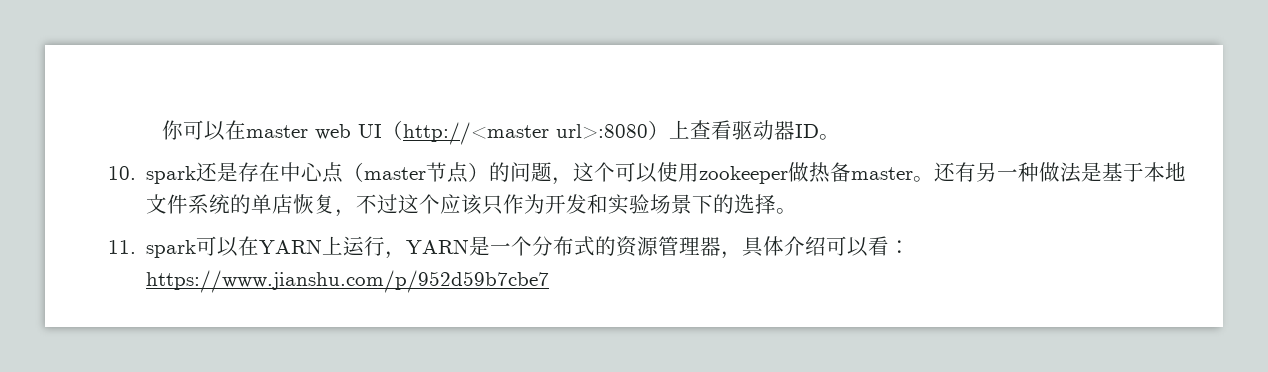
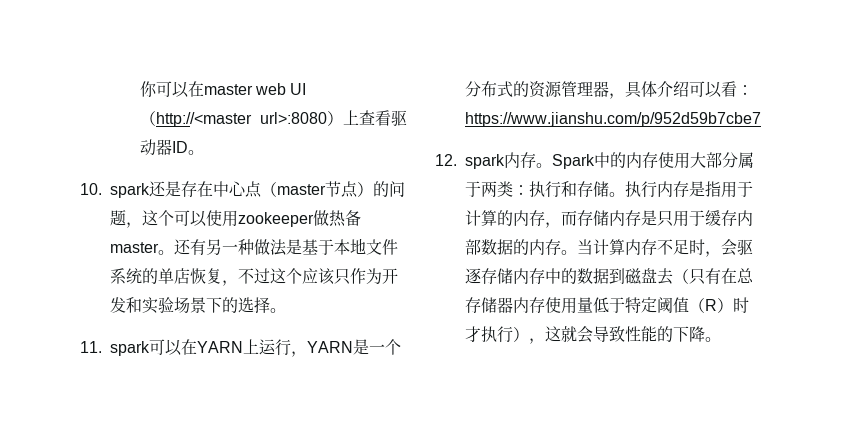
(550, 281) none -> [435,152,754,169] [465,181,753,198] [465,210,753,228] [465,239,753,257] [465,268,754,285] [465,297,749,314] [465,326,721,344] // 12. spark内存。Spark中的内存使用大部分属于两类：执行和存储。执行内存是指用于计算的内存，而存储内存是只用于缓存内部数据的内存。当计算内存不足时，会驱逐存储内存中的数据到磁盘去（只有在总存储器内存使用量低于特定阈值（R）时才执行），这就会导致性能的下降。

